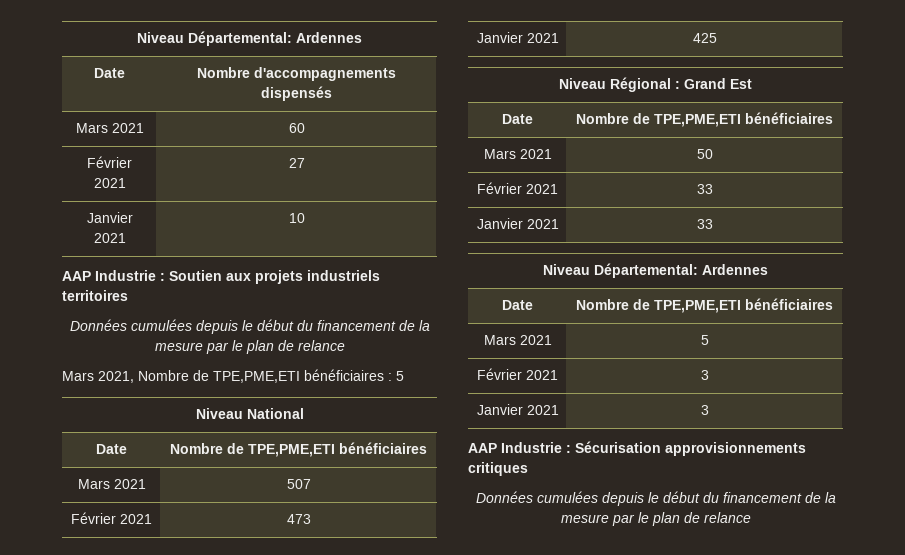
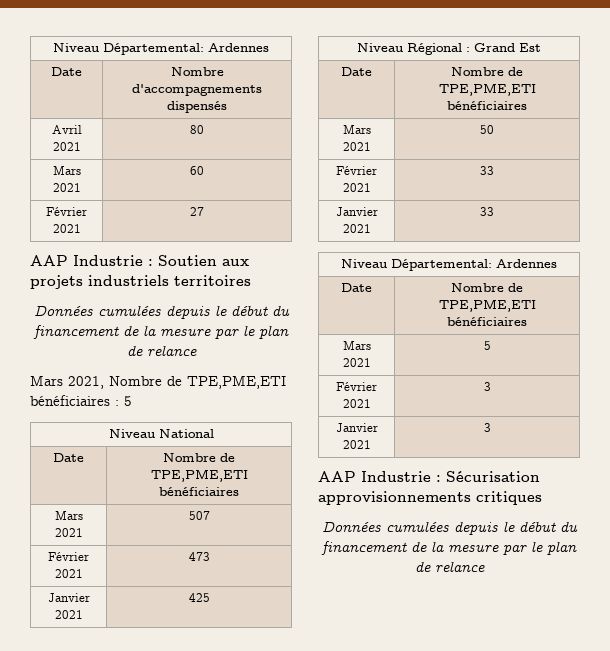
(332, 93) none -> [51,125,82,134] [52,142,81,151] [190,125,204,134] // Avril 2021 | 80
[86,212,133,223] [93,233,126,243] [288,213,305,223] // Janvier 2021 | 10 -> (204, 211) none

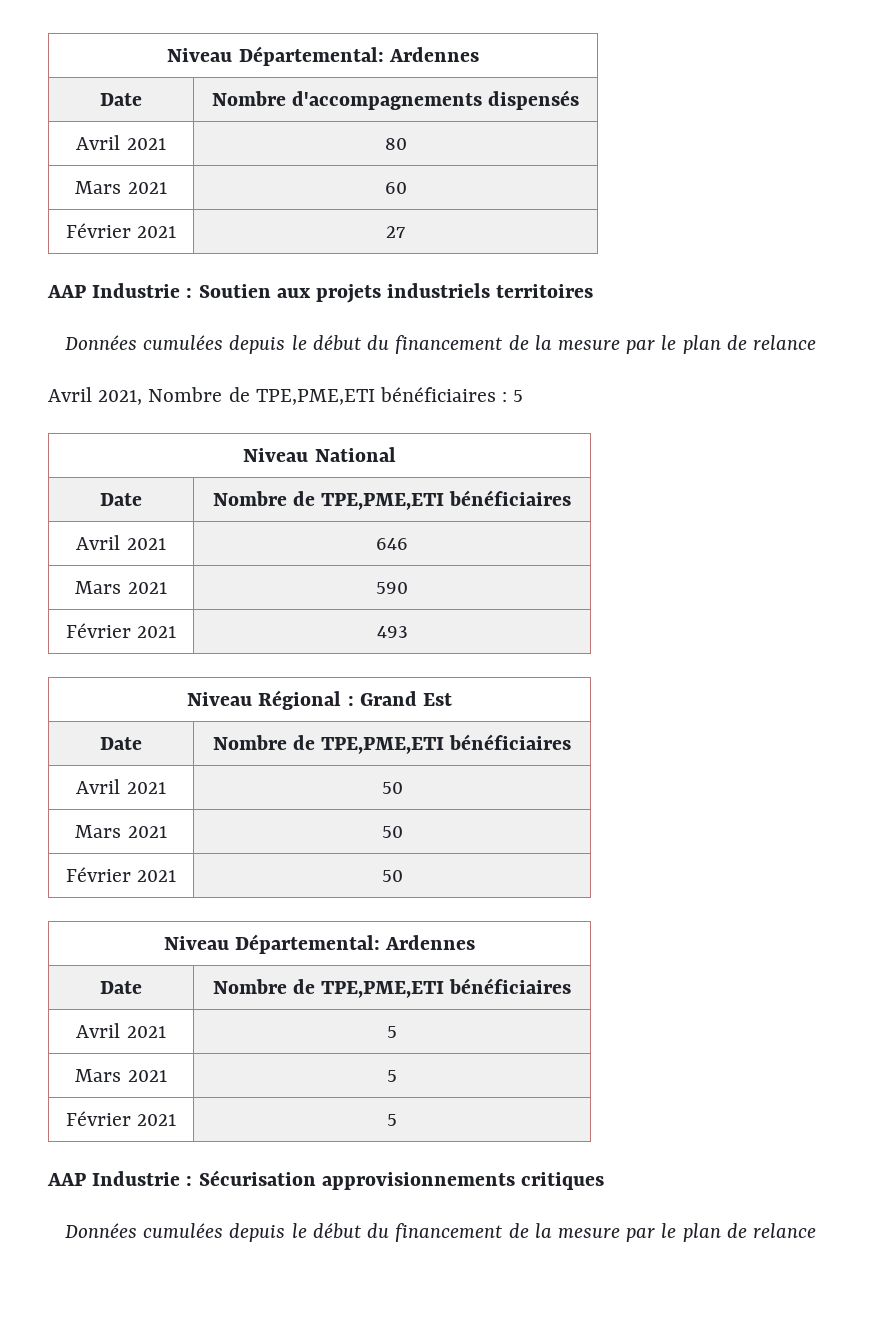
[30,375,63,386] Mars -> [48,387,92,402] Avril
[54,510,83,520] [54,528,83,537] [188,511,210,520] [48,552,89,561] [54,569,83,578] [188,552,210,561] [47,593,90,602] [54,610,83,619] [188,593,210,602] // Mars 2021 | 507 // Février 2021 | 473 // Janvier 2021 | 425 -> [76,535,166,550] [376,538,408,550] [75,581,167,594] [376,582,408,594] [65,623,177,638] [376,626,408,638] // Avril 2021 | 646 // Mars 2021 | 590 // Février 2021 | 493
(527, 105) none -> [76,779,166,794] [381,782,403,794] // Avril 2021 | 50
[480,166,494,175] [335,207,378,216] [342,224,371,233] [480,207,494,216] 33 // Janvier 2021 | 33 -> [381,870,403,882] 50
(527, 321) none -> [76,1023,166,1038] [387,1026,397,1038] // Avril 2021 | 5
[483,382,491,391] [335,423,378,432] [342,440,371,449] [483,423,491,432] 3 // Janvier 2021 | 3 -> [387,1114,397,1126] 5

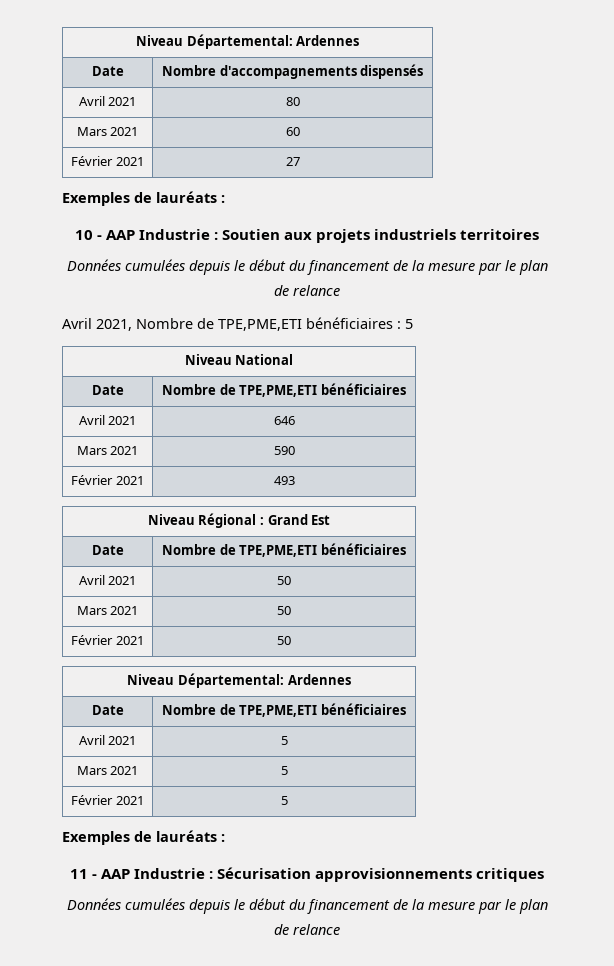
(405, 232) none -> [62,191,225,206] [74,230,102,240] Exemples de lauréats : // 10 -
(397, 1120) none -> [62,830,225,845] [69,869,97,879] Exemples de lauréats : // 11 -

